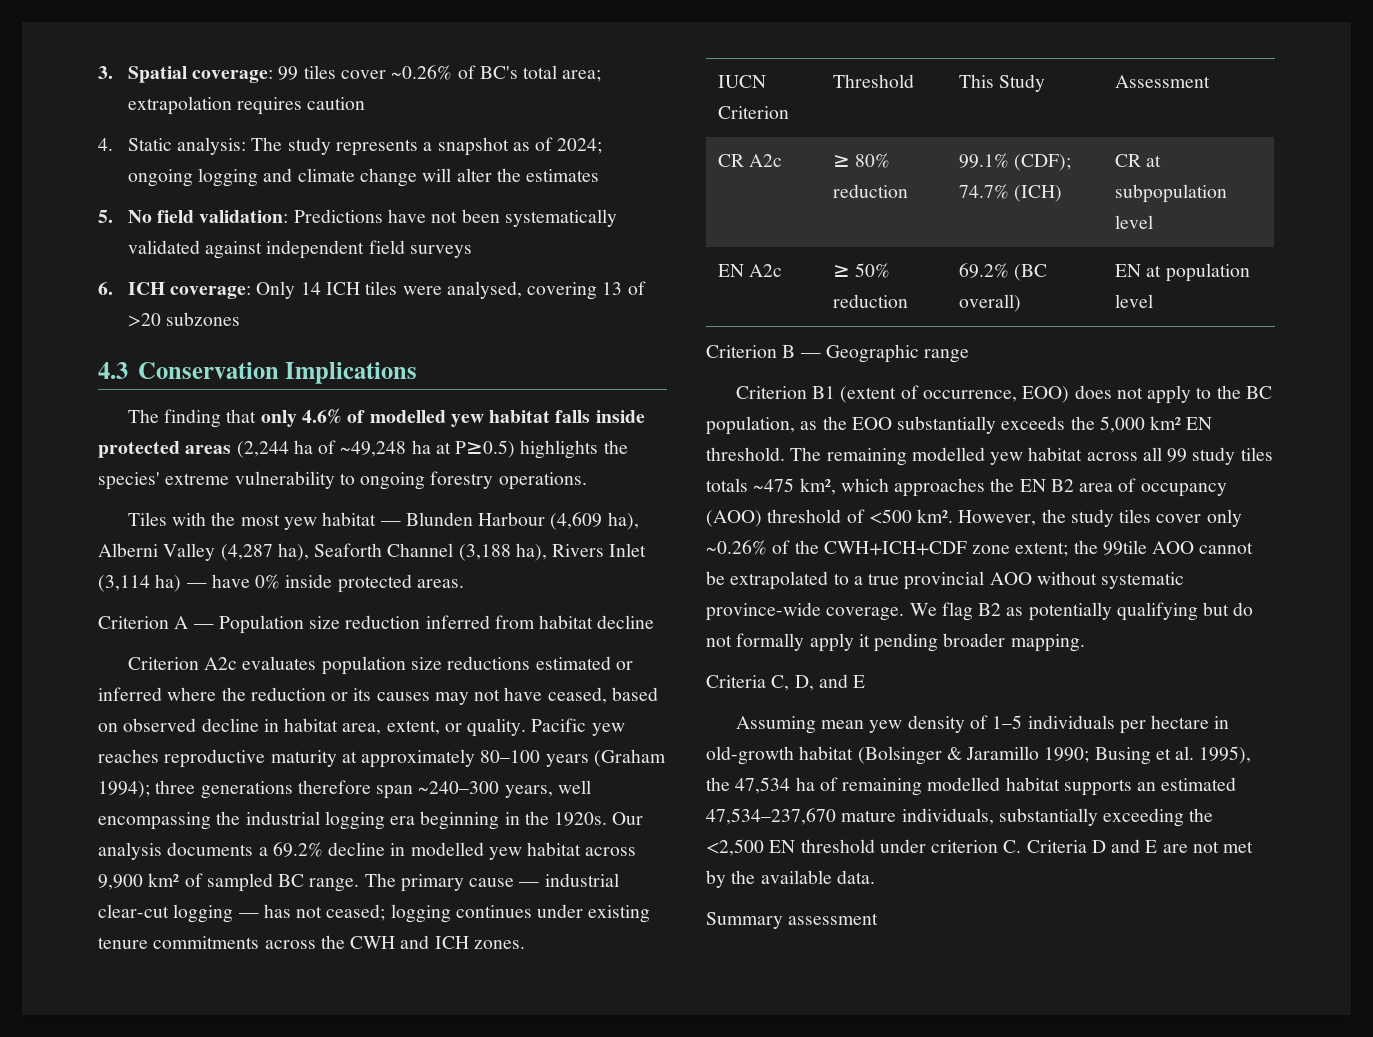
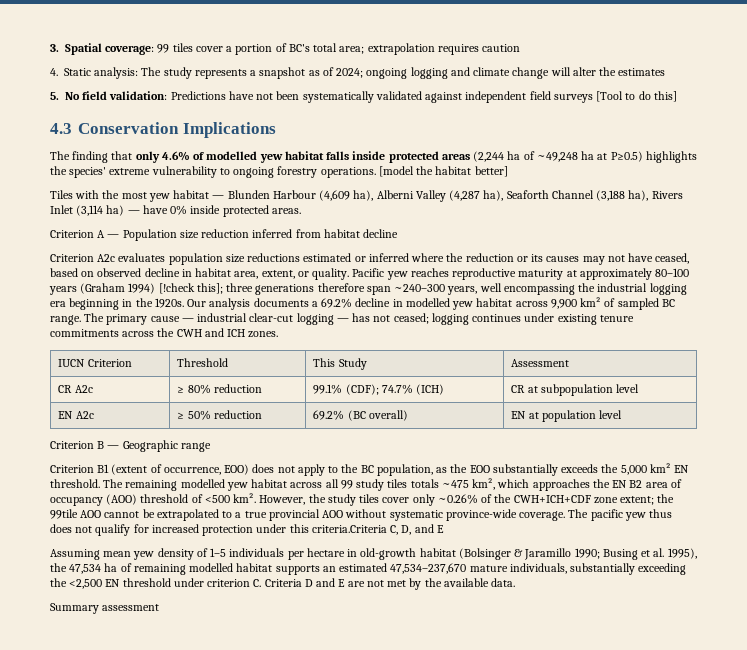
[391,65,453,80] ~0.26% -> [226,44,273,55] a portion
[98,281,646,300] [127,312,241,327] // 6. ICH coverage: Only 14 ICH tiles were analysed, covering 13 of >20 subzones -> [596,91,677,102] [Tool to do this]
(587, 481) none -> [378,166,508,177] [model the habitat better]
[98,781,150,798] 1994); -> [128,283,223,294] 1994) [!check this];
[909,602,1254,621] [706,633,1085,652] [706,675,766,688] We flag B2 as potentially qualifying but do not formally apply it pending broader mapping. // Criteria -> [568,509,673,521] [50,524,387,536] The pacific yew thus does not qualify for increased protection under this criteria.Criteria

